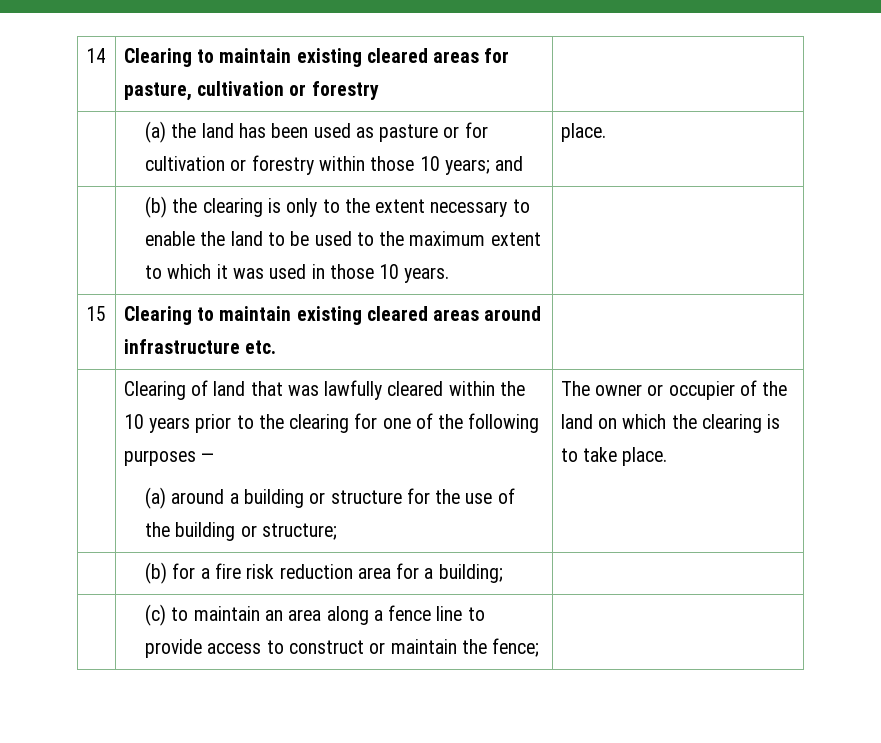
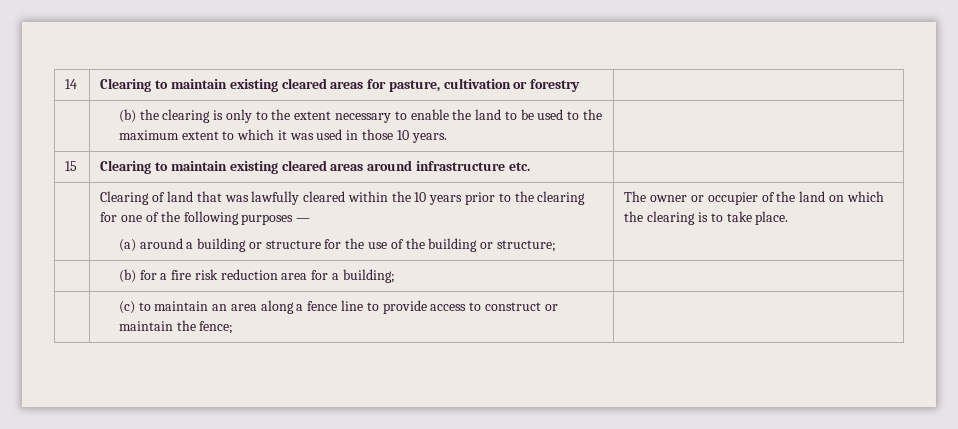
[145,121,488,143] [145,155,524,175] [560,123,606,142] // | (a) the land has been used as pasture or for cultivation or forestry within those 10 years; and | place. -> (581, 85) none

